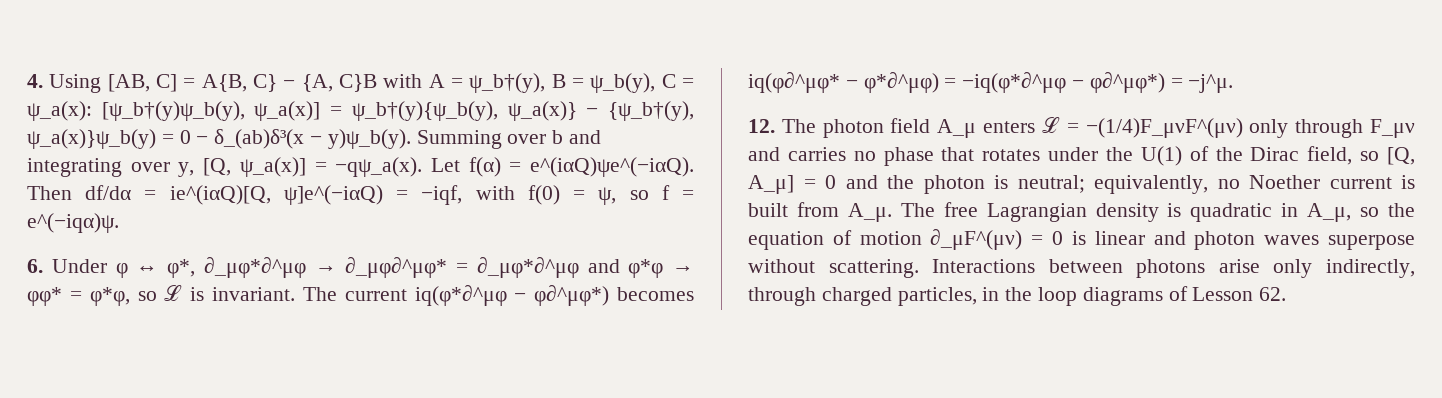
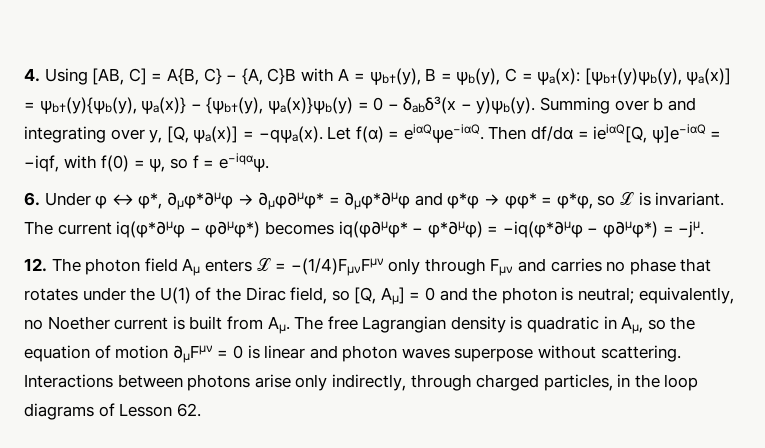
[469,73,546,93] ψ_b†(y), -> [369,68,421,85] ψb†(y),
[590,73,656,93] ψ_b(y), -> [456,68,501,85] ψb(y),
[27,101,694,121] [27,129,411,149] ψ_a(x): [ψ_b†(y)ψ_b(y), ψ_a(x)] = ψ_b†(y){ψ_b(y), ψ_a(x)} − {ψ_b†(y), ψ_a(x)}ψ_b(y) = 0 − δ_(ab)δ³(x − y)ψ_b(y). -> [537,68,732,85] [24,96,536,114] ψa(x): [ψb†(y)ψb(y), ψa(x)] = ψb†(y){ψb(y), ψa(x)} − {ψb†(y), ψa(x)}ψb(y) = 0 − δabδ³(x − y)ψb(y).
[239,157,423,177] ψ_a(x)] = −qψ_a(x). -> [193,126,323,143] ψa(x)] = −qψa(x).
[529,157,694,177] e^(iαQ)ψe^(−iαQ). -> [403,124,484,143] eiαQψe−iαQ.
[169,185,383,205] ie^(iαQ)[Q, ψ]e^(−iαQ) -> [593,124,706,143] ieiαQ[Q, ψ]e−iαQ
[27,213,119,233] e^(−iqα)ψ. -> [218,153,269,172] e−iqαψ.
[203,257,579,278] ∂_μφ*∂^μφ → ∂_μφ∂^μφ* = ∂_μφ*∂^μφ -> [166,192,411,210] ∂μφ*∂μφ → ∂μφ∂μφ* = ∂μφ*∂μφ
[414,285,694,306] [748,72,1234,93] iq(φ*∂^μφ − φ∂^μφ*) becomes iq(φ∂^μφ* − φ*∂^μφ) = −iq(φ*∂^μφ − φ∂^μφ*) = −j^μ. -> [116,221,705,238] iq(φ*∂μφ − φ∂μφ*) becomes iq(φ∂μφ* − φ*∂μφ) = −iq(φ*∂μφ − φ∂μφ*) = −jμ.
[937,119,977,138] A_μ -> [182,258,201,276] Aμ
[1085,118,1243,138] −(1/4)F_μνF^(μν) -> [290,258,384,276] −(1/4)FμνFμν
[1370,119,1415,138] F_μν -> [490,258,514,276] Fμν
[748,175,794,194] A_μ] -> [380,287,405,305] Aμ]
[847,203,892,222] A_μ. -> [267,316,290,334] Aμ.
[1307,203,1352,222] A_μ, -> [621,316,644,334] Aμ,
[930,229,1023,250] ∂_μF^(μν) -> [172,345,213,363] ∂μFμν

